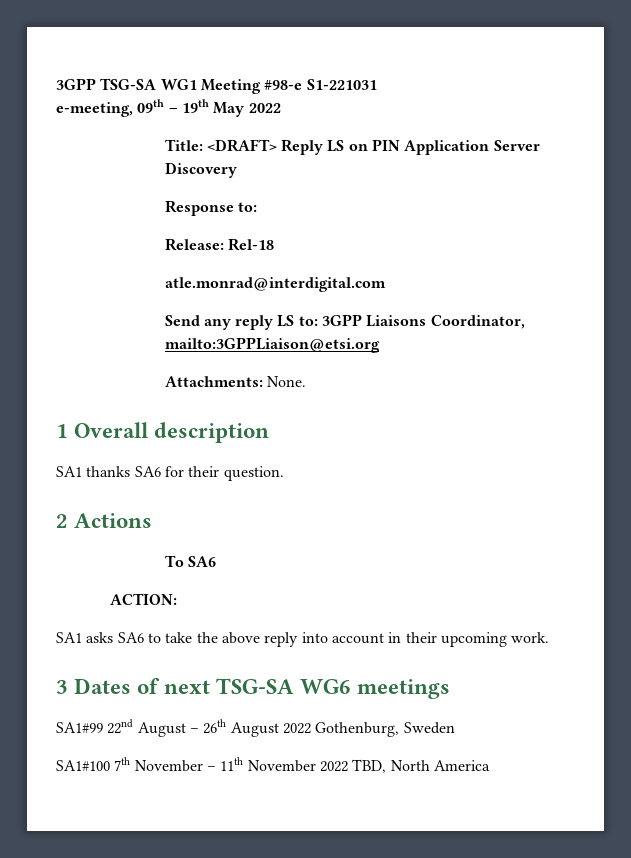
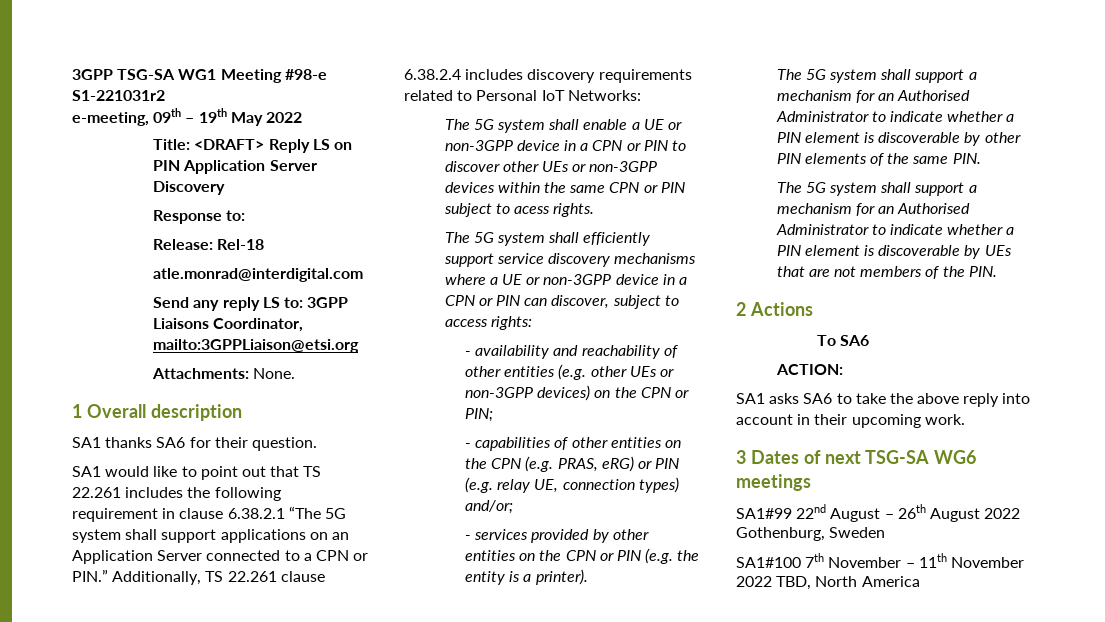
[306,79,377,90] S1-221031 -> [72,90,165,101] S1-221031r2
(284, 473) none -> [72,466,322,480] [72,487,281,501] [72,506,346,522] [72,529,349,543] [72,550,369,564] [72,569,325,585] [404,69,692,83] [404,90,641,101] [444,119,682,133] [444,140,686,151] [444,161,658,172] [444,182,685,193] [443,203,595,217] [444,232,651,246] [443,253,697,267] [444,274,687,285] [444,295,679,309] [444,316,532,330] [464,345,678,359] [464,364,674,380] [464,385,689,401] [464,408,493,422] [464,437,681,451] [464,456,680,472] [464,477,679,493] [464,500,513,514] [464,529,649,543] [464,548,700,564] [464,569,588,585] [776,69,977,83] [776,90,971,103] [775,111,1015,122] [776,132,1021,146] [776,153,981,166] [776,182,977,196] [776,203,971,216] [775,224,1015,235] [776,245,1012,259] [776,266,997,279] // SA1 would like to point out that TS 22.261 includes the following requirement in clause 6.38.2.1 “The 5G system shall support applications on an Application Server connected to a CPN or PIN.” Additionally, TS 22.261 clause 6.38.2.4 includes discovery requirements related to Personal IoT Networks: // The 5G system shall enable a UE or non-3GPP device in a CPN or PIN to discover other UEs or non-3GPP devices within the same CPN or PIN subject to acess rights. // The 5G system shall efficiently support service discovery mechanisms where a UE or non-3GPP device in a CPN or PIN can discover, subject to access rights: // - availability and reachability of other entities (e.g. other UEs or non-3GPP devices) on the CPN or PIN; // - capabilities of other entities on the CPN (e.g. PRAS, eRG) or PIN (e.g. relay UE, connection types) and/or; // - services provided by other entities on the CPN or PIN (e.g. the entity is a printer). // The 5G system shall support a mechanism for an Authorised Administrator to indicate whether a PIN element is discoverable by other PIN elements of the same PIN. // The 5G system shall support a mechanism for an Authorised Administrator to indicate whether a PIN element is discoverable by UEs that are not members of the PIN.

